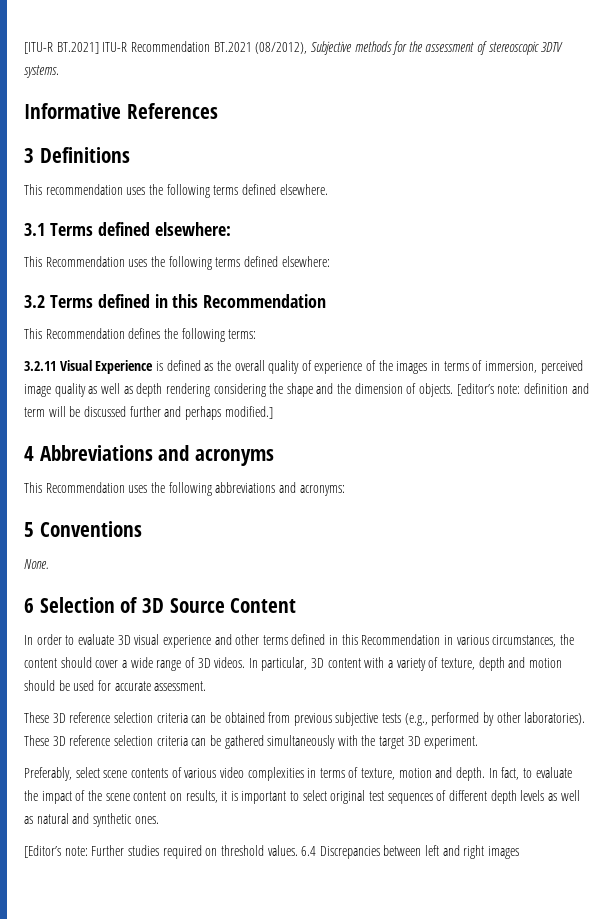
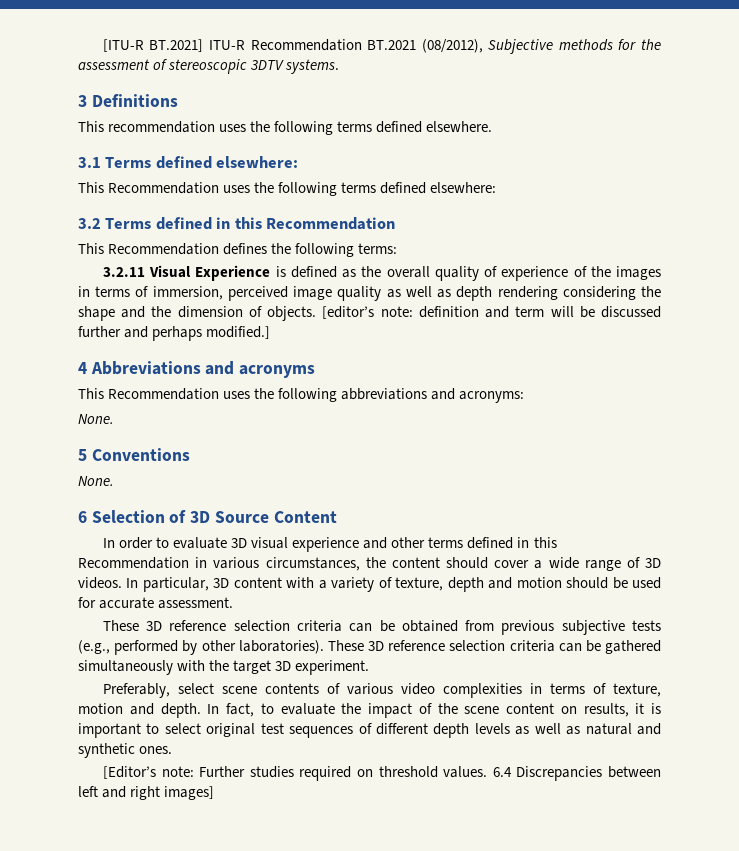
[24,103,218,119] // Informative References -> (340, 66) none
(345, 490) none -> [78,414,114,424] // None.
[488,846,520,859] images -> [164,786,215,800] images]

